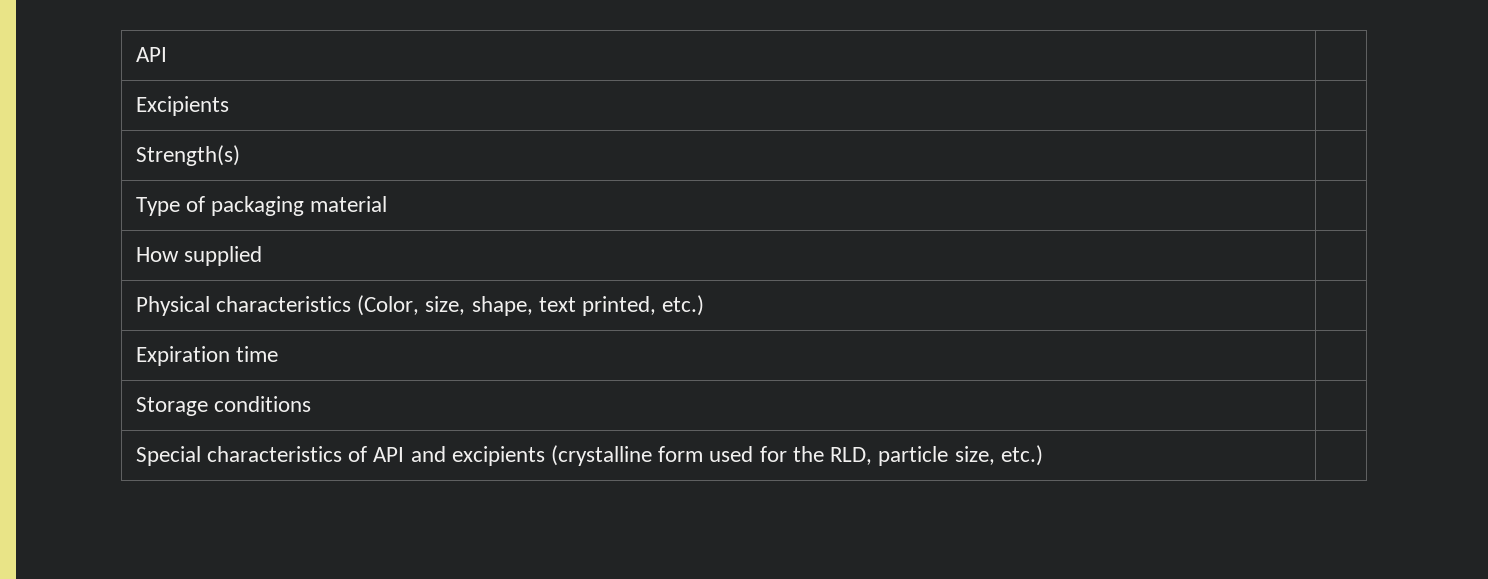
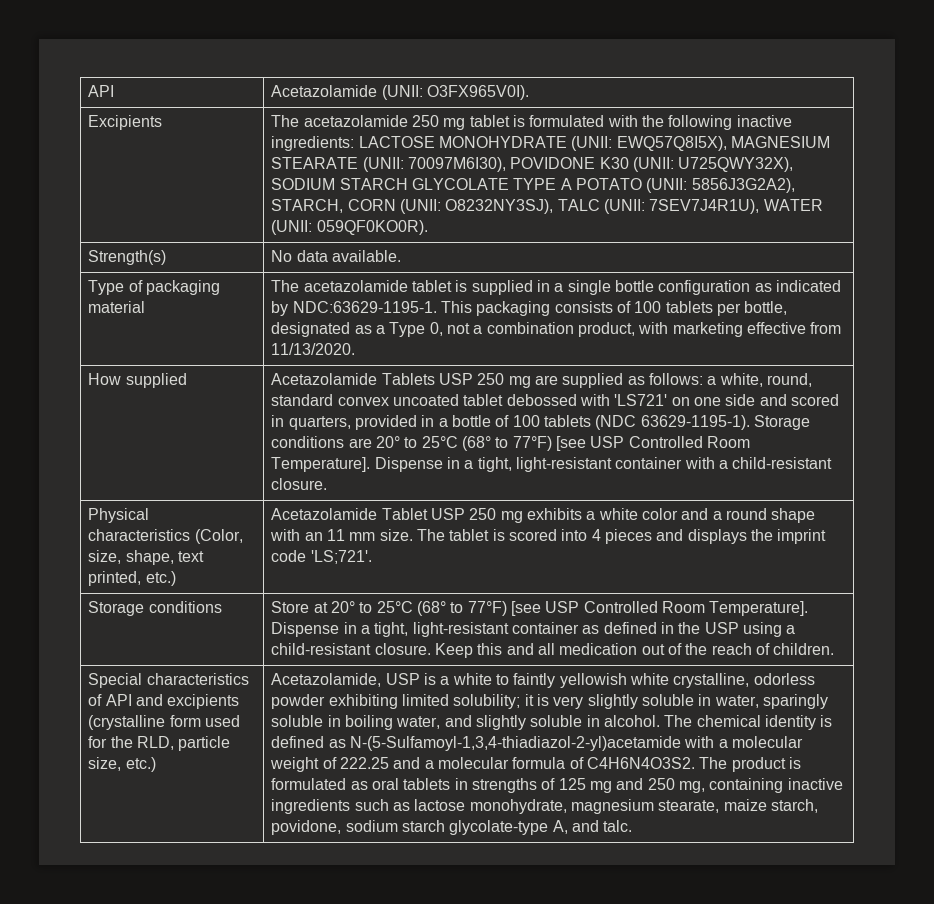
[135,96,229,116] [135,145,240,166] [135,196,388,216] [135,246,263,266] // Excipients | // Strength(s) | // Type of packaging material | // How supplied | -> [271,85,530,100] [88,115,163,130] [271,115,792,130] [271,136,831,151] [271,157,794,172] [271,178,795,193] [271,199,823,214] [271,220,428,235] [88,250,167,265] [271,250,402,262] [88,280,221,295] [88,301,146,313] [271,280,841,295] [271,301,788,316] [271,322,842,337] [271,343,356,355] [88,373,187,388] [271,373,812,388] [271,394,839,406] [271,415,810,430] [271,436,750,451] [271,457,833,472] [271,478,328,490] Acetazolamide (UNII: O3FX965V0I). // Excipients | The acetazolamide 250 mg tablet is formulated with the following inactive ingredients: LACTOSE MONOHYDRATE (UNII: EWQ57Q8I5X), MAGNESIUM STEARATE (UNII: 70097M6I30), POVIDONE K30 (UNII: U725QWY32X), SODIUM STARCH GLYCOLATE TYPE A POTATO (UNII: 5856J3G2A2), STARCH, CORN (UNII: O8232NY3SJ), TALC (UNII: 7SEV7J4R1U), WATER (UNII: 059QF0KO0R). // Strength(s) | No data available. // Type of packaging material | The acetazolamide tablet is supplied in a single bottle configuration as indicated by NDC:63629-1195-1. This packaging consists of 100 tablets per bottle, designated as a Type 0, not a combination product, with marketing effective from 11/13/2020. // How supplied | Acetazolamide Tablets USP 250 mg are supplied as follows: a white, round, standard convex uncoated tablet debossed with 'LS721' on one side and scored in quarters, provided in a bottle of 100 tablets (NDC 63629-1195-1). Storage conditions are 20° to 25°C (68° to 77°F) [see USP Controlled Room Temperature]. Dispense in a tight, light-resistant container with a child-resistant closure.
[135,346,279,366] [135,396,312,416] // Expiration time | // Storage conditions | -> [271,508,816,523] [270,529,827,544] [271,550,372,564] [88,601,222,616] [271,601,809,616] [271,622,796,637] [271,643,835,658] Acetazolamide Tablet USP 250 mg exhibits a white color and a round shape with an 11 mm size. The tablet is scored into 4 pieces and displays the imprint code 'LS;721'. // Storage conditions | Store at 20° to 25°C (68° to 77°F) [see USP Controlled Room Temperature]. Dispense in a tight, light-resistant container as defined in the USP using a child-resistant closure. Keep this and all medication out of the reach of children.
(1043, 455) none -> [271,673,815,688] [271,694,828,709] [271,715,833,730] [271,736,804,751] [270,757,801,772] [271,778,843,793] [271,799,818,814] [271,820,633,835] Acetazolamide, USP is a white to faintly yellowish white crystalline, odorless powder exhibiting limited solubility; it is very slightly soluble in water, sparingly soluble in boiling water, and slightly soluble in alcohol. The chemical identity is defined as N-(5-Sulfamoyl-1,3,4-thiadiazol-2-yl)acetamide with a molecular weight of 222.25 and a molecular formula of C4H6N4O3S2. The product is formulated as oral tablets in strengths of 125 mg and 250 mg, containing inactive ingredients such as lactose monohydrate, magnesium stearate, maize starch, povidone, sodium starch glycolate-type A, and talc.

